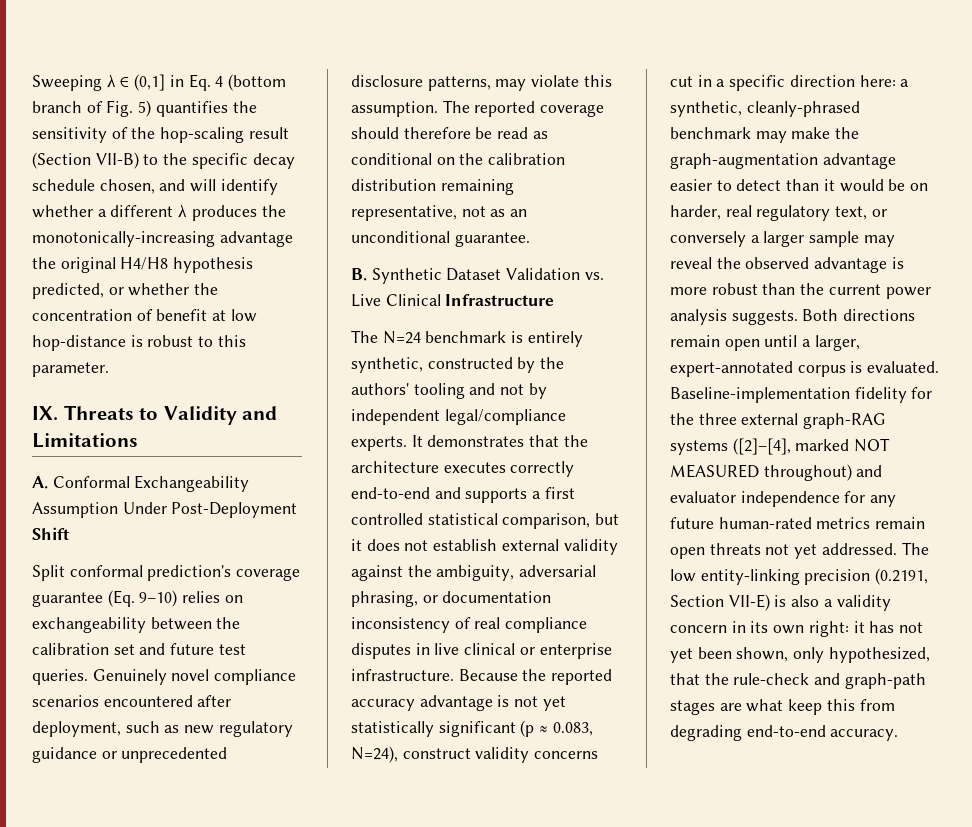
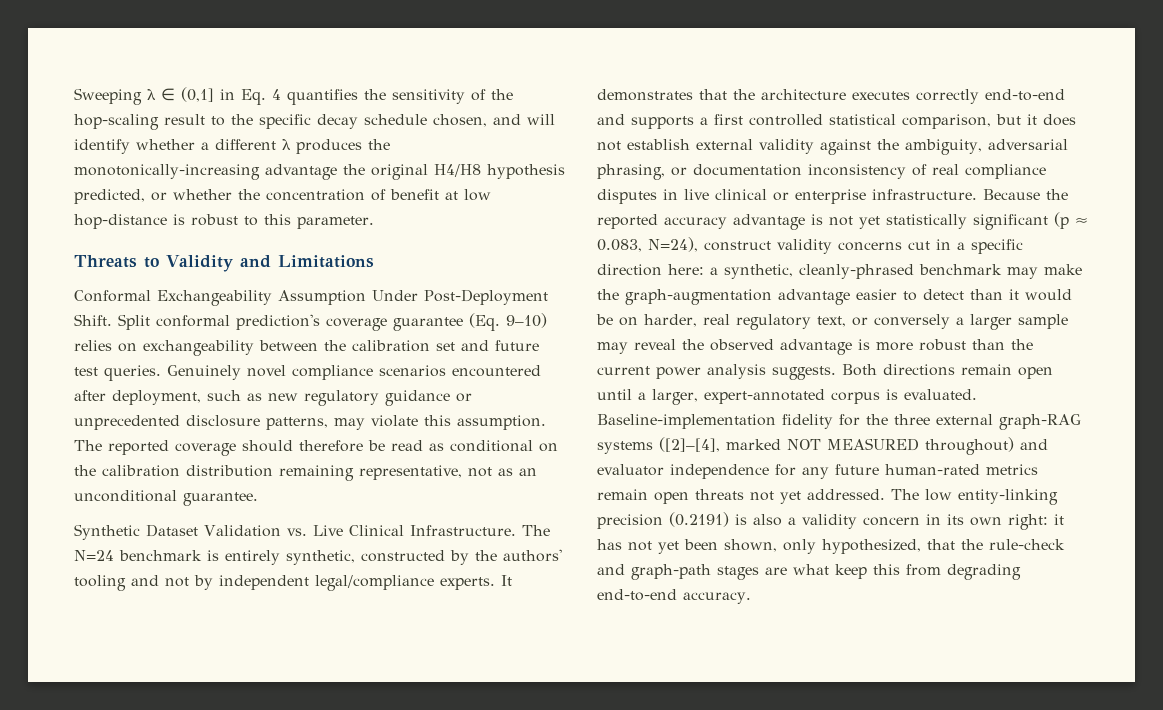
[228,74,287,91] [32,100,152,117] (bottom branch of Fig. 5) -> (281, 94) none
[32,152,139,169] (Section VII-B) -> (205, 119) none
[32,406,58,420] IX. -> (374, 222) none
[32,476,48,489] A. -> (374, 261) none
[32,527,69,540] Shift // -> [74,314,112,326] Shift.
[351,268,367,281] B. -> (258, 499) none
[445,294,555,306] Infrastructure // -> [409,525,516,536] Infrastructure.
[875,568,929,585] [670,594,770,611] (0.2191, Section VII-E) -> [669,512,729,527] (0.2191)

